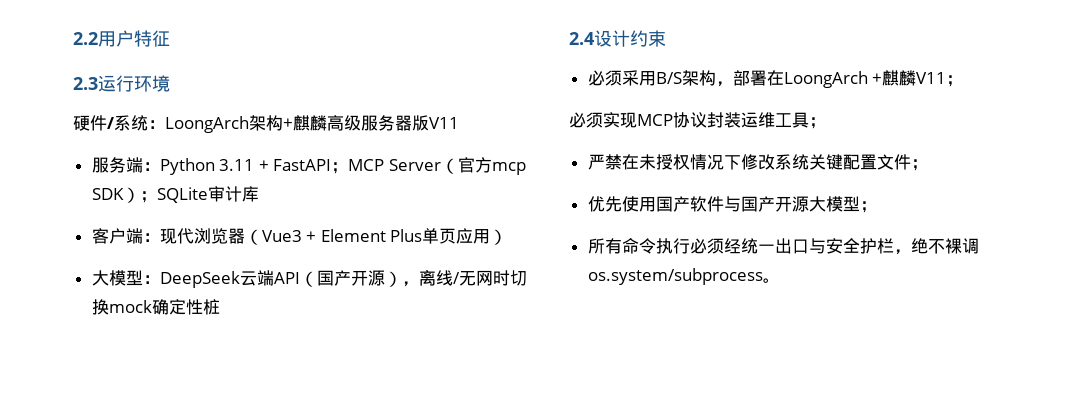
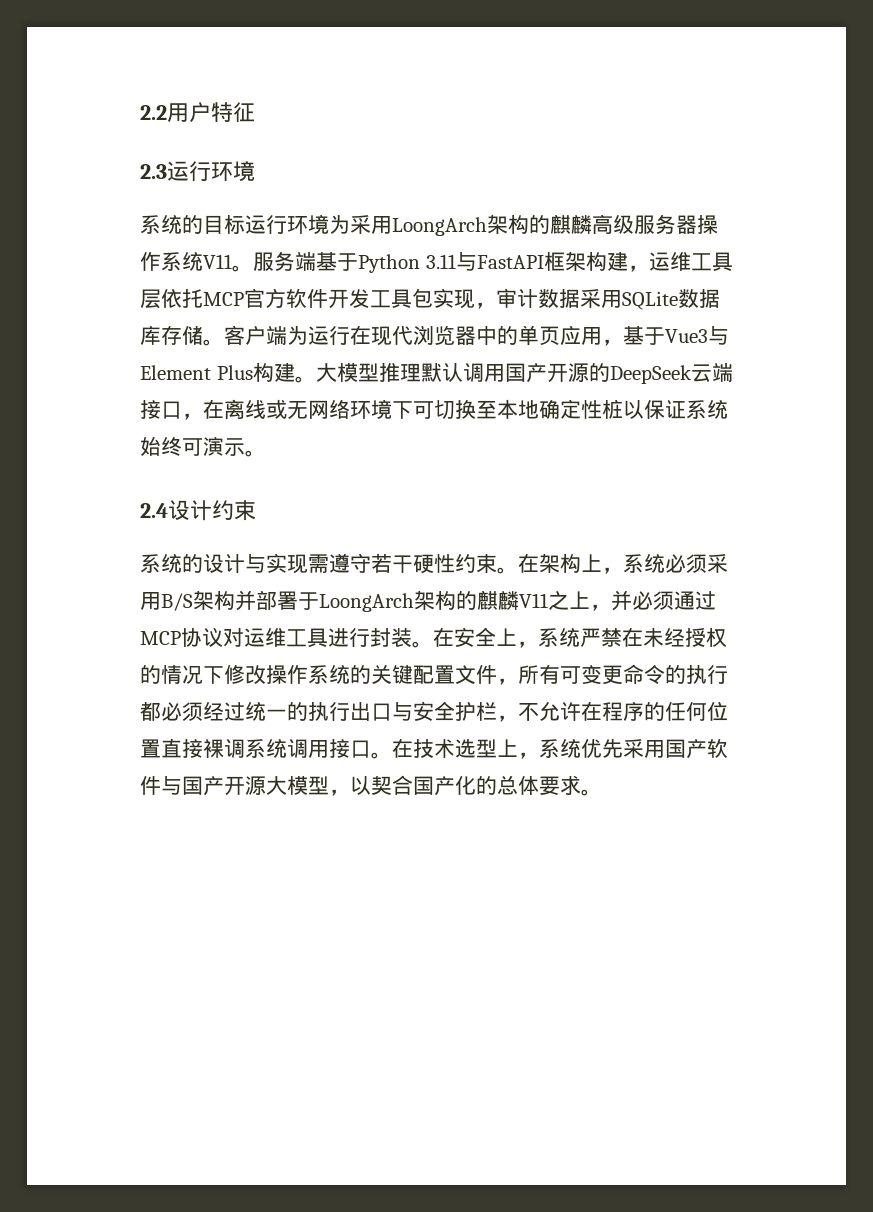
[73,115,293,133] 硬件/系统：LoongArch架构+ -> [140,214,550,236] 系统的目标运行环境为采用LoongArch架构的
[412,115,459,131] [91,157,527,175] [91,186,259,203] [91,228,508,245] [91,270,527,288] [91,299,220,315] [569,30,666,47] [587,70,964,88] [569,112,637,128] 版V11 // 服务端：Python 3.11 + FastAPI；MCP Server（官方mcp SDK）；SQLite审计库 // 客户端：现代浏览器（Vue3 + Element Plus单页应用） // 大模型：DeepSeek云端API（国产开源），离线/无网时切换mock确定性桩 // 2.4设计约束 // 必须采用B/S架构，部署在LoongArch +麒麟V11； // 必须实现 -> [697,215,718,234] [140,251,733,273] [140,288,720,310] [140,325,729,346] [140,362,733,384] [140,399,728,420] [140,436,266,457] [140,500,256,521] [140,553,728,574] [140,590,716,612] 操作系统V11。服务端基于Python 3.11与FastAPI框架构建，运维工具层依托MCP官方软件开发工具包实现，审计数据采用SQLite数据库存储。客户端为运行在现代浏览器中的单页应用，基于Vue3与Element Plus构建。大模型推理默认调用国产开源的DeepSeek云端接口，在离线或无网络环境下可切换至本地确定性桩以保证系统始终可演示。 // 2.4设计约束 // 系统的设计与实现需遵守若干硬性约束。在架构上，系统必须采用B/S架构并部署于LoongArch架构的麒麟V11之上，并必须通过
[707,112,826,129] [587,154,928,171] [587,196,639,212] 封装运维工具； // 严禁在未授权情况下修改系统关键配置文件； // 优先使 -> [223,627,727,648] [140,664,728,685] [140,701,728,722] [140,738,644,759] 对运维工具进行封装。在安全上，系统严禁在未经授权的情况下修改操作系统的关键配置文件，所有可变更命令的执行都必须经过统一的执行出口与安全护栏，不允许在程序的任何位置直接裸调系统调用接口。在技术选型上，系统优先采
[859,201,877,213] [587,238,979,255] [587,268,763,285] ； // 所有命令执行必须经统一出口与安全护栏，绝不裸调os.system/subprocess -> [329,775,581,796] ，以契合国产化的总体要求

